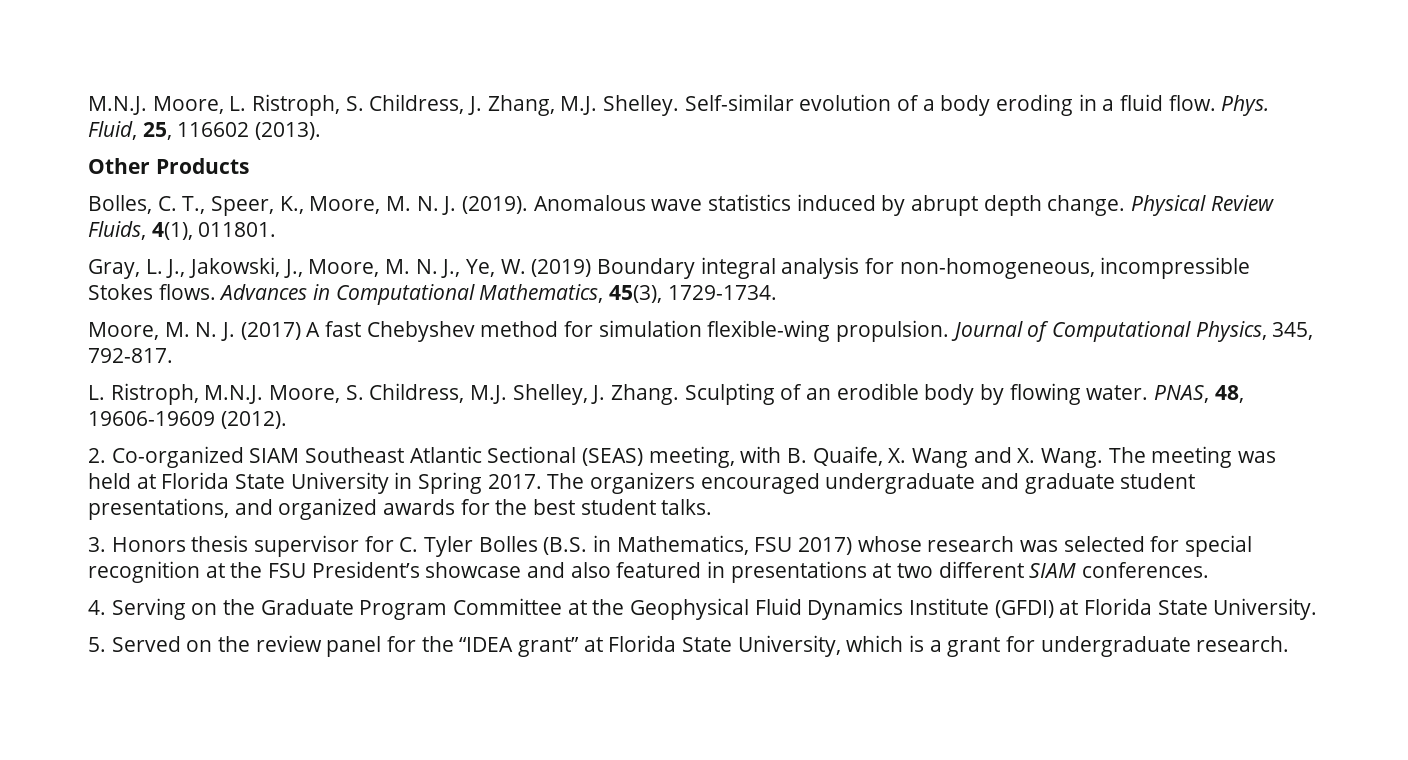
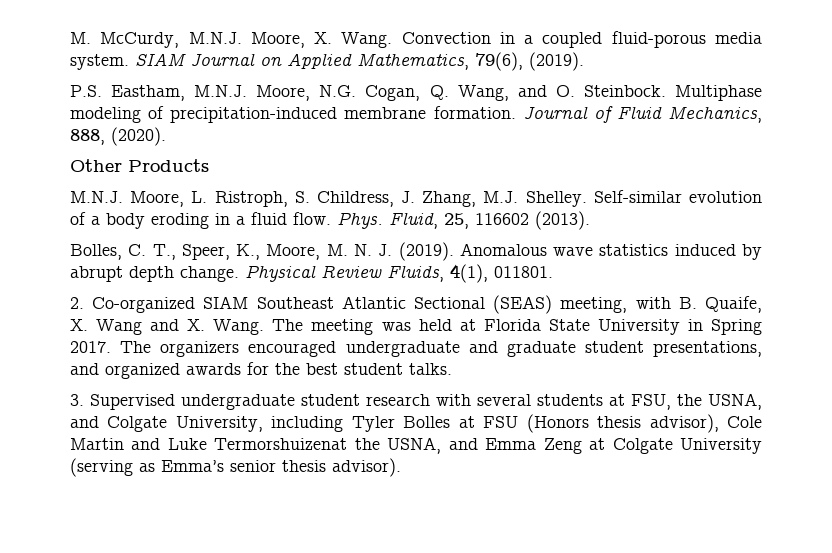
(88, 105) none -> [70,31,762,48] [70,52,584,71] [70,85,762,101] [70,106,762,123] [70,127,166,146] [70,159,209,172] M. McCurdy, M.N.J. Moore, X. Wang. Convection in a coupled fluid-porous media system. SIAM Journal on Applied Mathematics, 79(6), (2019). // P.S. Eastham, M.N.J. Moore, N.G. Cogan, Q. Wang, and O. Steinbock. Multiphase modeling of precipitation-induced membrane formation. Journal of Fluid Mechanics, 888, (2020). // Other Products //
[88,158,249,174] // Other Products -> (590, 220) none
[88,257,1251,279] [88,284,777,305] [88,320,1314,342] [88,348,173,363] [88,383,1244,405] [88,411,287,429] // Gray, L. J., Jakowski, J., Moore, M. N. J., Ye, W. (2019) Boundary integral analysis for non-homogeneous, incompressible Stokes flows. Advances in Computational Mathematics, 45(3), 1729-1734. // Moore, M. N. J. (2017) A fast Chebyshev method for simulation flexible-wing propulsion. Journal of Computational Physics, 345, 792-817. // L. Ristroph, M.N.J. Moore, S. Childress, M.J. Shelley, J. Zhang. Sculpting of an erodible body by flowing water. PNAS, 48, 19606-19609 (2012). -> (553, 272) none
[111,535,1253,557] [88,561,1210,583] [88,598,1318,620] [88,635,1290,657] Honors thesis supervisor for C. Tyler Bolles (B.S. in Mathematics, FSU 2017) whose research was selected for special recognition at the FSU President’s showcase and also featured in presentations at two different SIAM conferences. // 4. Serving on the Graduate Program Committee at the Geophysical Fluid Dynamics Institute (GFDI) at Florida State University. // 5. Served on the review panel for the “IDEA grant” at Florida State University, which is a grant for undergraduate research. -> [90,393,762,410] [70,414,762,433] [70,437,762,454] [70,458,401,477] Supervised undergraduate student research with several students at FSU, the USNA, and Colgate University, including Tyler Bolles at FSU (Honors thesis advisor), Cole Martin and Luke Termorshuizenat the USNA, and Emma Zeng at Colgate University (serving as Emma’s senior thesis advisor).

